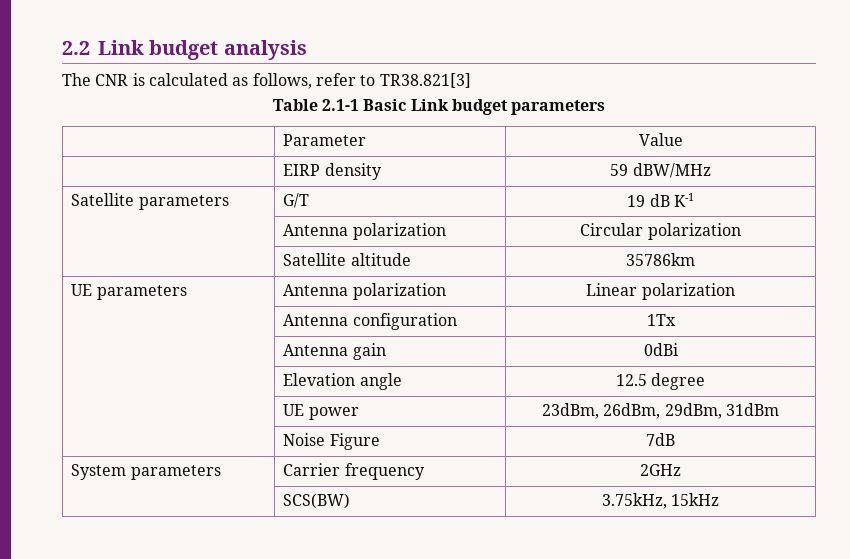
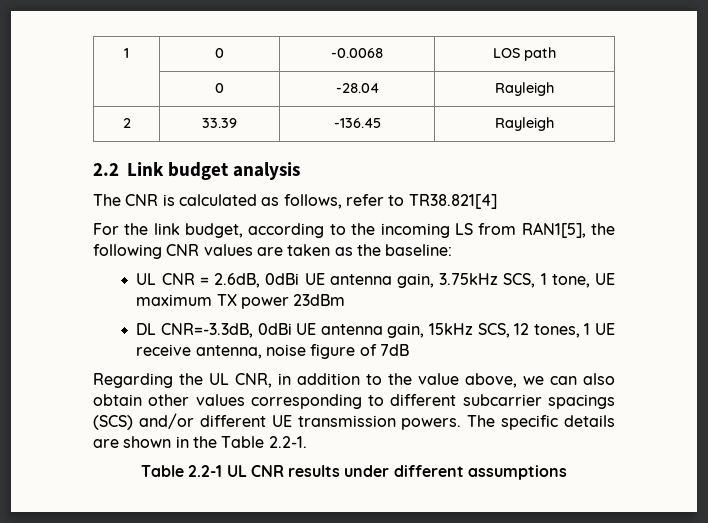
(62, 48) none -> [124,48,129,58] [215,48,224,58] [331,48,383,58] [493,47,556,61] [215,83,224,93] [335,83,379,93] [495,82,554,96] [122,118,131,128] [202,118,237,128] [333,118,381,128] [495,117,554,131] 1 | 0 | -0.0068 | LOS path // | 0 | -28.04 | Rayleigh // 2 | 33.39 | -136.45 | Rayleigh //
[379,73,471,88] [272,99,606,115] [283,134,367,146] [638,133,683,146] [283,163,382,180] [610,163,711,178] [71,193,229,210] [283,193,310,208] [627,193,694,207] [283,223,446,240] [580,223,741,240] [283,253,411,266] [626,253,695,266] [71,284,187,300] [283,283,446,300] [586,283,735,300] [283,313,457,330] [646,314,676,326] [283,343,386,360] [643,343,678,356] [283,373,402,390] [615,373,706,390] [283,404,359,420] [542,403,779,419] [283,433,380,450] [646,433,675,446] [71,464,221,480] [283,463,425,480] [640,464,681,476] [283,493,351,509] [601,493,720,509] TR38.821[3] // Table 2.1-1 Basic Link budget parameters // | Parameter | Value // | EIRP density | 59 dBW/MHz // Satellite parameters | G/T | 19 dB K-1 // | Antenna polarization | Circular polarization // | Satellite altitude | 35786km // UE parameters | Antenna polarization | Linear polarization // | Antenna configuration | 1Tx // | Antenna gain | 0dBi // | Elevation angle | 12.5 degree // | UE power | 23dBm, 26dBm, 29dBm, 31dBm // | Noise Figure | 7dB // System parameters | Carrier frequency | 2GHz // | SCS(BW) | 3.75kHz, 15kHz -> [408,194,497,209] [93,222,615,238] [93,244,453,259] [136,273,615,288] [136,294,346,309] [136,323,615,338] [136,344,410,359] [93,373,615,388] [93,394,615,409] [93,413,615,430] [93,436,307,448] [140,465,568,480] TR38.821[4] // For the link budget, according to the incoming LS from RAN1[5], the following CNR values are taken as the baseline: // UL CNR = 2.6dB, 0dBi UE antenna gain, 3.75kHz SCS, 1 tone, UE maximum TX power 23dBm // DL CNR=-3.3dB, 0dBi UE antenna gain, 15kHz SCS, 12 tones, 1 UE receive antenna, noise figure of 7dB // Regarding the UL CNR, in addition to the value above, we can also obtain other values corresponding to different subcarrier spacings (SCS) and/or different UE transmission powers. The specific details are shown in the Table 2.2-1. // Table 2.2-1 UL CNR results under different assumptions

